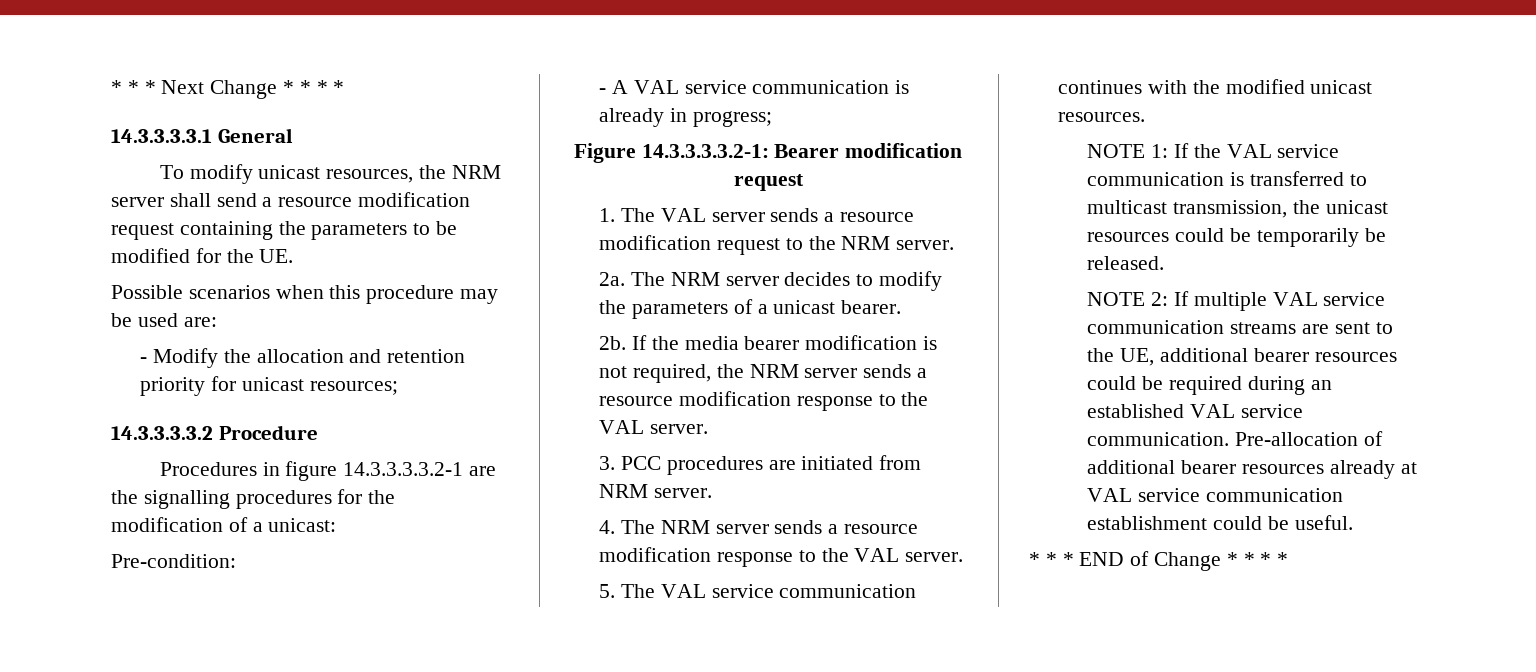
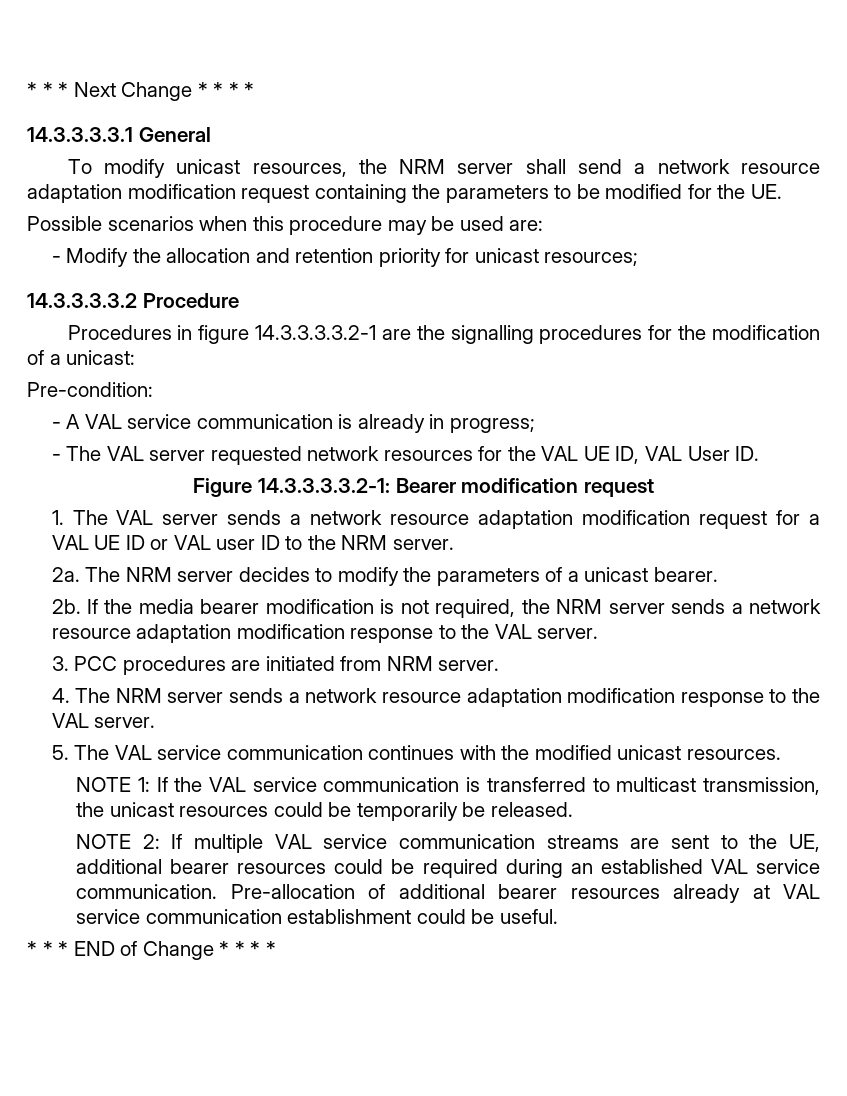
[278,197,353,207] resource -> [657,159,820,174] [27,184,122,203] network resource adaptation
(772, 119) none -> [51,446,760,465] // - The VAL server requested network resources for the VAL UE ID, VAL User ID.
[839,212,914,222] [599,235,780,255] resource modification request -> [310,510,820,529] [51,535,280,550] network resource adaptation modification request for a VAL UE ID or VAL user ID
[599,396,674,406] resource -> [748,599,821,614] [51,624,232,643] network resource adaptation
[843,524,918,534] resource -> [305,688,562,707] network resource adaptation

